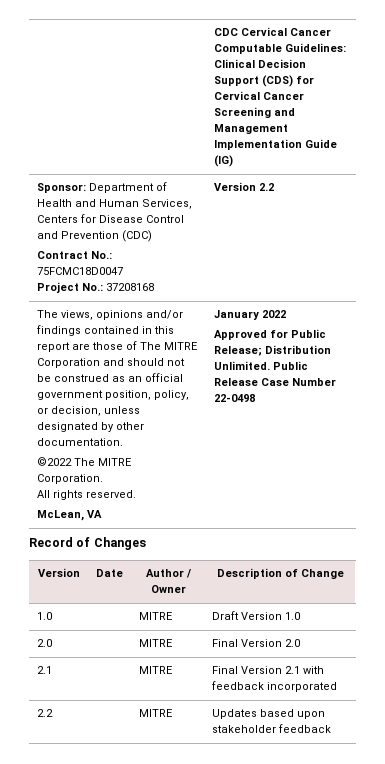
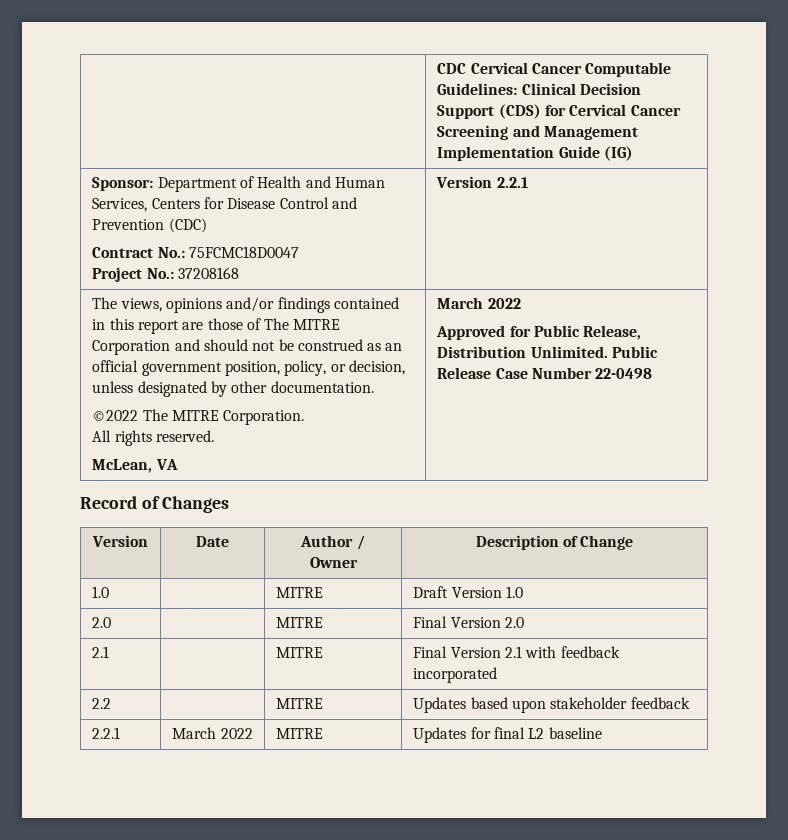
[258,183,274,191] 2.2 -> [496,177,528,188] 2.2.1
[213,310,259,320] January -> [437,297,484,309] March
[213,346,262,356] Release; -> [583,325,642,340] Release,
(331, 728) none -> [92,727,121,739] [172,727,253,739] [276,728,324,739] [413,727,602,743] // 2.2.1 | March 2022 | MITRE | Updates for final L2 baseline

